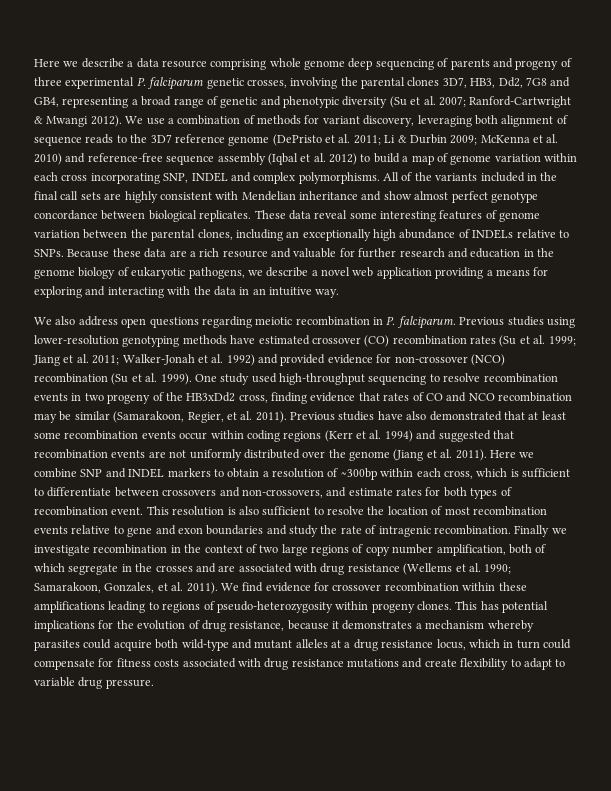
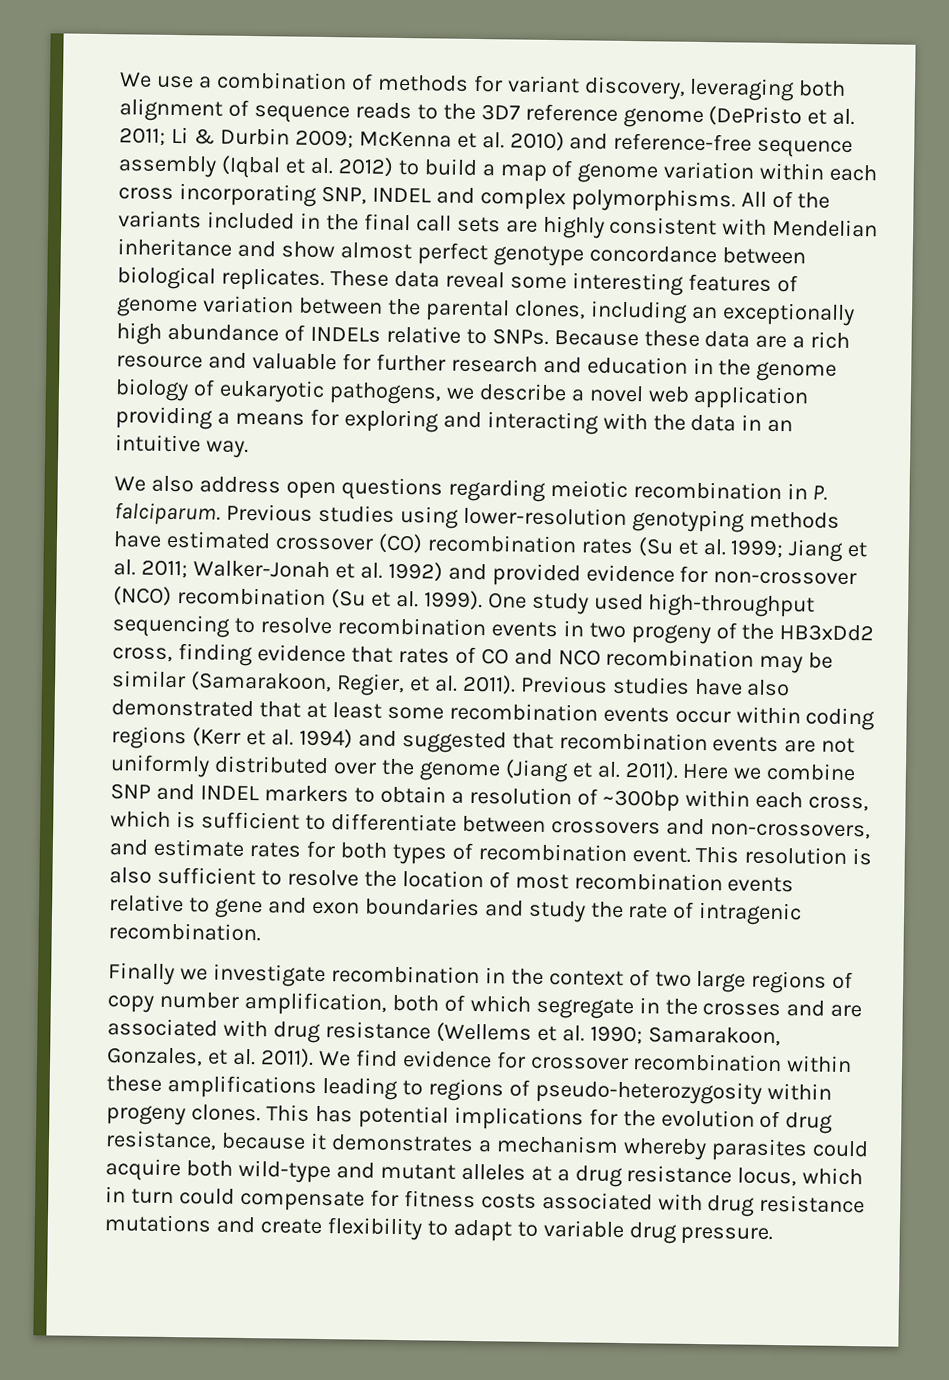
[34,58,572,70] [34,77,571,90] [34,96,572,108] [34,115,122,127] Here we describe a data resource comprising whole genome deep sequencing of parents and progeny of three experimental P. falciparum genetic crosses, involving the parental clones 3D7, HB3, Dd2, 7G8 and GB4, representing a broad range of genetic and phenotypic diversity (Su et al. 2007; Ranford-Cartwright & Mwangi 2012). -> (119, 80) none
(511, 530) none -> (261, 932) //

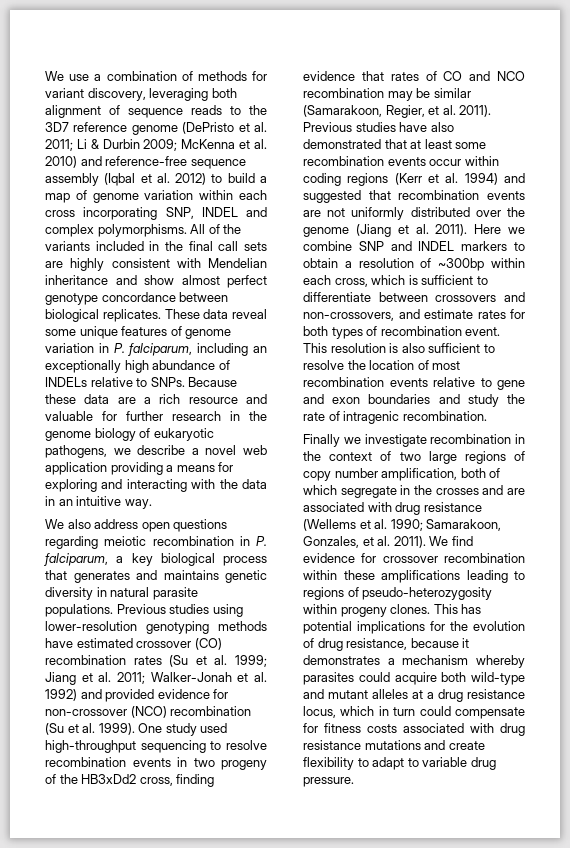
[571,272,684,296] interesting -> [79,326,118,339] unique
[297,297,586,322] between the parental clones, -> [98,343,193,356] in P. falciparum,
[542,356,688,375] and education -> (221, 416) none
[114,502,221,526] falciparum. -> [44,553,267,566] [45,570,267,583] [45,587,198,600] [45,604,113,617] falciparum, a key biological process that generates and maintains genetic diversity in natural parasite populations.

